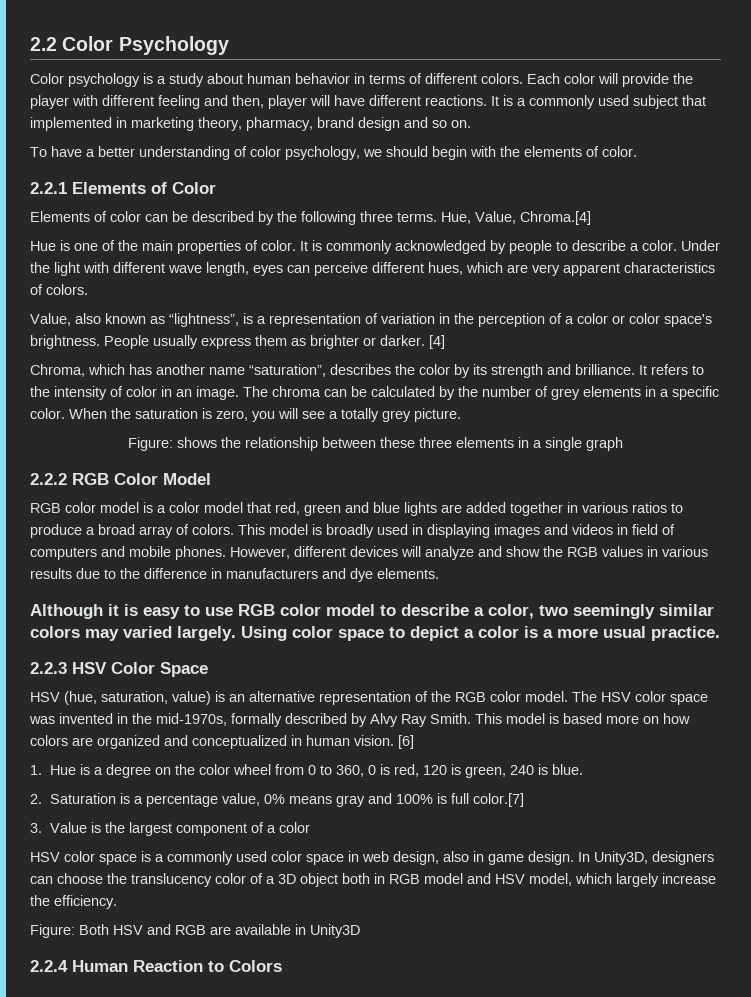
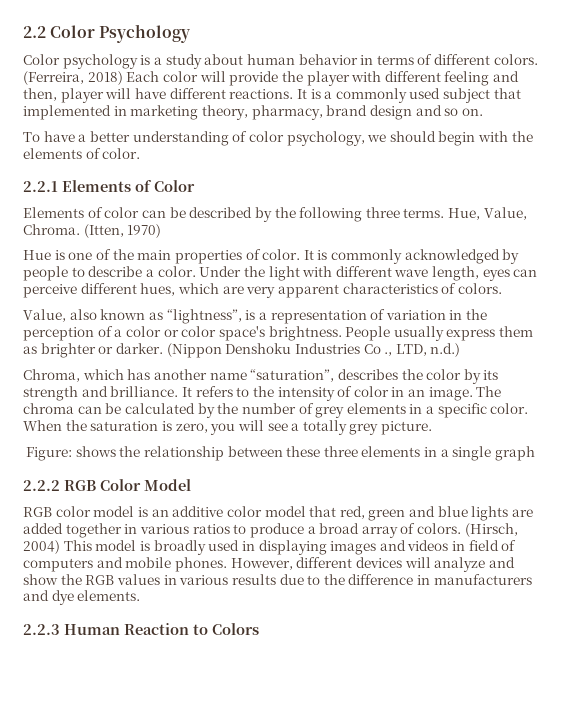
(523, 78) none -> [23,71,123,85] (Ferreira, 2018)
[520,211,591,225] Chroma.[4] -> [23,224,162,238] Chroma. (Itten, 1970)
[429,335,445,349] [4] -> [166,343,461,358] (Nippon Denshoku Industries Co ., LTD, n.d.)
[157,505,166,513] a -> [151,506,224,517] an additive
(234, 529) none -> [464,523,518,537] [23,540,60,554] (Hirsch, 2004)
[30,604,714,619] [30,626,720,641] [30,662,208,677] [30,691,708,705] [29,713,690,727] [30,735,414,749] [30,764,583,778] [30,793,524,807] [30,822,310,836] [30,851,714,865] [30,873,716,887] [30,895,117,909] [30,924,360,938] [30,960,68,972] Although it is easy to use RGB color model to describe a color, two seemingly similar colors may varied largely. Using color space to depict a color is a more usual practice. // 2.2.3 HSV Color Space // HSV (hue, saturation, value) is an alternative representation of the RGB color model. The HSV color space was invented in the mid-1970s, formally described by Alvy Ray Smith. This model is based more on how colors are organized and conceptualized in human vision. [6] // 1. Hue is a degree on the color wheel from 0 to 360, 0 is red, 120 is green, 240 is blue. // 2. Saturation is a percentage value, 0% means gray and 100% is full color.[7] // 3. Value is the largest component of a color // HSV color space is a commonly used color space in web design, also in game design. In Unity3D, designers can choose the translucency color of a 3D object both in RGB model and HSV model, which largely increase the efficiency. // Figure: Both HSV and RGB are available in Unity3D // 2.2.4 -> [23,624,60,635] 2.2.3

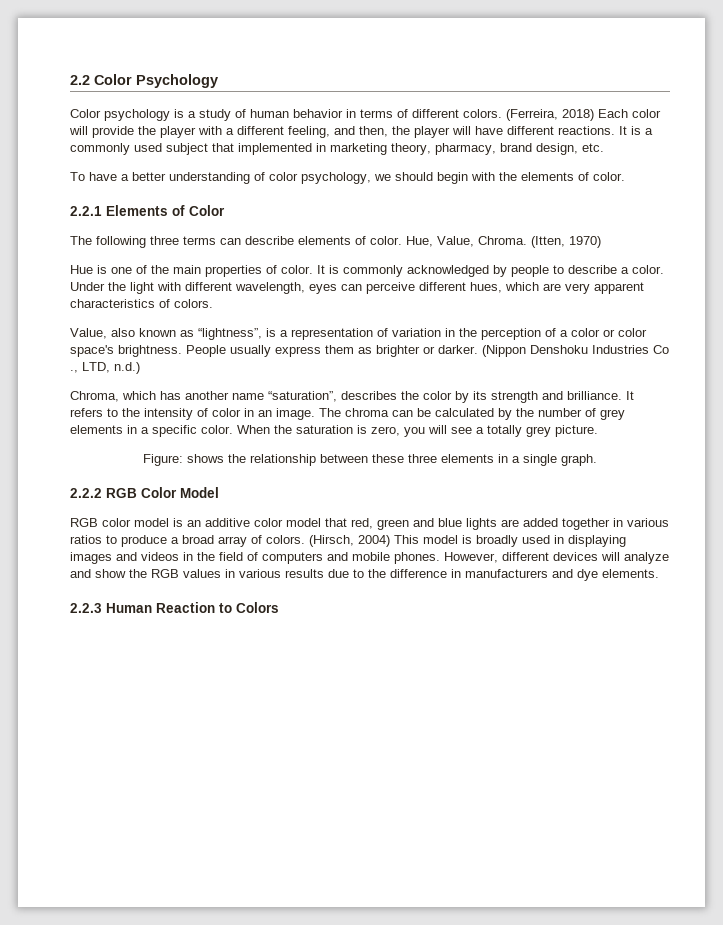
[204,54,244,65] about -> [235,109,246,118] of
[384,71,490,86] different feeling -> [226,126,330,138] a different feeling,
(57, 94) none -> [392,126,410,135] the
[369,105,483,120] design and so on. -> [536,143,604,155] design, etc.
[23,207,445,222] Elements of color can be described by the following three terms. -> [70,236,402,248] The following three terms can describe elements of color.
[394,266,480,281] wave length, -> [235,282,305,294] wavelength,
[495,446,536,461] graph -> [561,454,597,466] graph.
(466, 546) none -> [197,552,215,561] the

